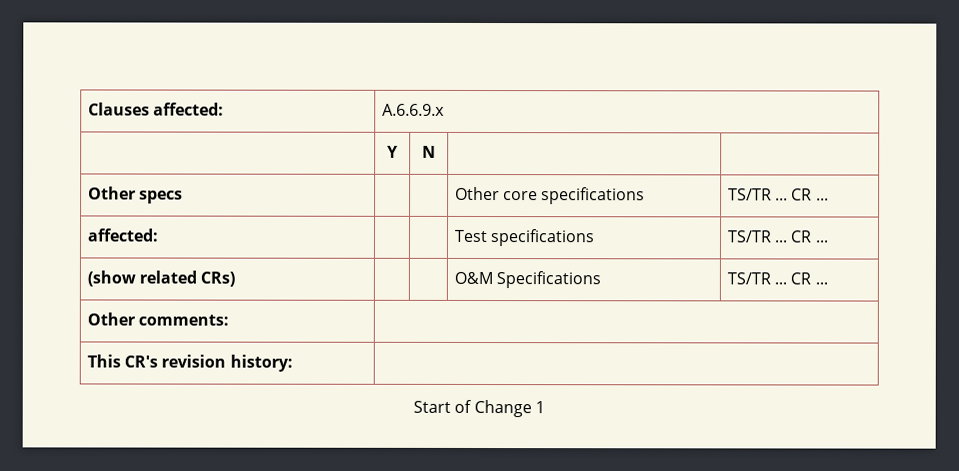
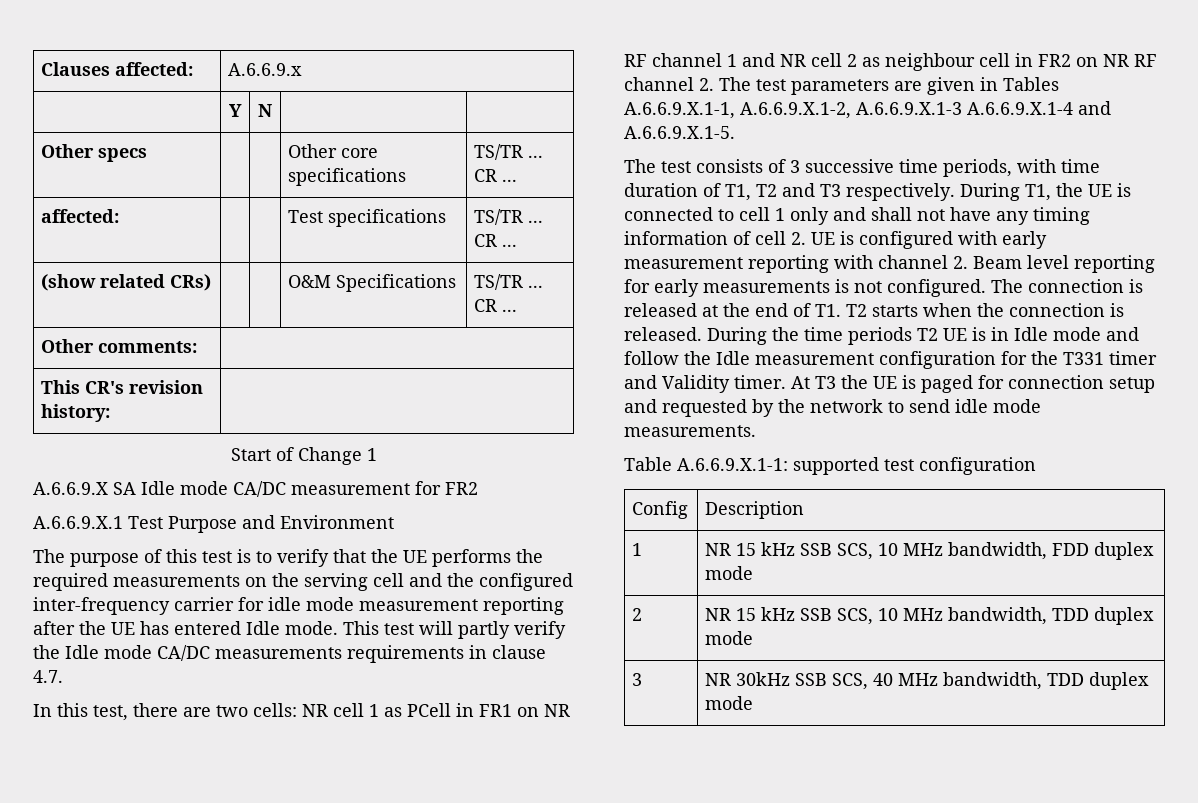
(545, 407) none -> [33,481,478,497] [33,515,394,533] [33,549,543,567] [33,573,573,591] [33,597,564,615] [33,621,566,639] [33,645,546,663] [33,670,63,683] [33,703,570,721] [624,53,1157,71] [624,77,1059,95] [624,101,1111,119] [624,126,735,139] [624,159,1100,177] [624,183,1131,201] [624,207,1090,225] [624,231,1047,249] [624,255,1155,273] [624,279,1143,297] [624,303,1124,317] [624,327,1139,345] [624,351,1157,369] [624,375,1155,393] [624,399,1041,417] [624,425,756,437] [624,457,1036,475] [632,501,689,519] [705,501,805,519] [632,543,643,556] [705,542,1155,560] [705,566,754,580] [632,608,643,621] [705,607,1155,625] [705,631,754,645] [632,673,643,686] [705,672,1150,690] [705,696,754,710] // A.6.6.9.X SA Idle mode CA/DC measurement for FR2 // A.6.6.9.X.1 Test Purpose and Environment // The purpose of this test is to verify that the UE performs the required measurements on the serving cell and the configured inter-frequency carrier for idle mode measurement reporting after the UE has entered Idle mode. This test will partly verify the Idle mode CA/DC measurements requirements in clause 4.7. // In this test, there are two cells: NR cell 1 as PCell in FR1 on NR RF channel 1 and NR cell 2 as neighbour cell in FR2 on NR RF channel 2. The test parameters are given in Tables A.6.6.9.X.1-1, A.6.6.9.X.1-2, A.6.6.9.X.1-3 A.6.6.9.X.1-4 and A.6.6.9.X.1-5. // The test consists of 3 successive time periods, with time duration of T1, T2 and T3 respectively. During T1, the UE is connected to cell 1 only and shall not have any timing information of cell 2. UE is configured with early measurement reporting with channel 2. Beam level reporting for early measurements is not configured. The connection is released at the end of T1. T2 starts when the connection is released. During the time periods T2 UE is in Idle mode and follow the Idle measurement configuration for the T331 timer and Validity timer. At T3 the UE is paged for connection setup and requested by the network to send idle mode measurements. // Table A.6.6.9.X.1-1: supported test configuration // Config | Description // 1 | NR 15 kHz SSB SCS, 10 MHz bandwidth, FDD duplex mode // 2 | NR 15 kHz SSB SCS, 10 MHz bandwidth, TDD duplex mode // 3 | NR 30kHz SSB SCS, 40 MHz bandwidth, TDD duplex mode

